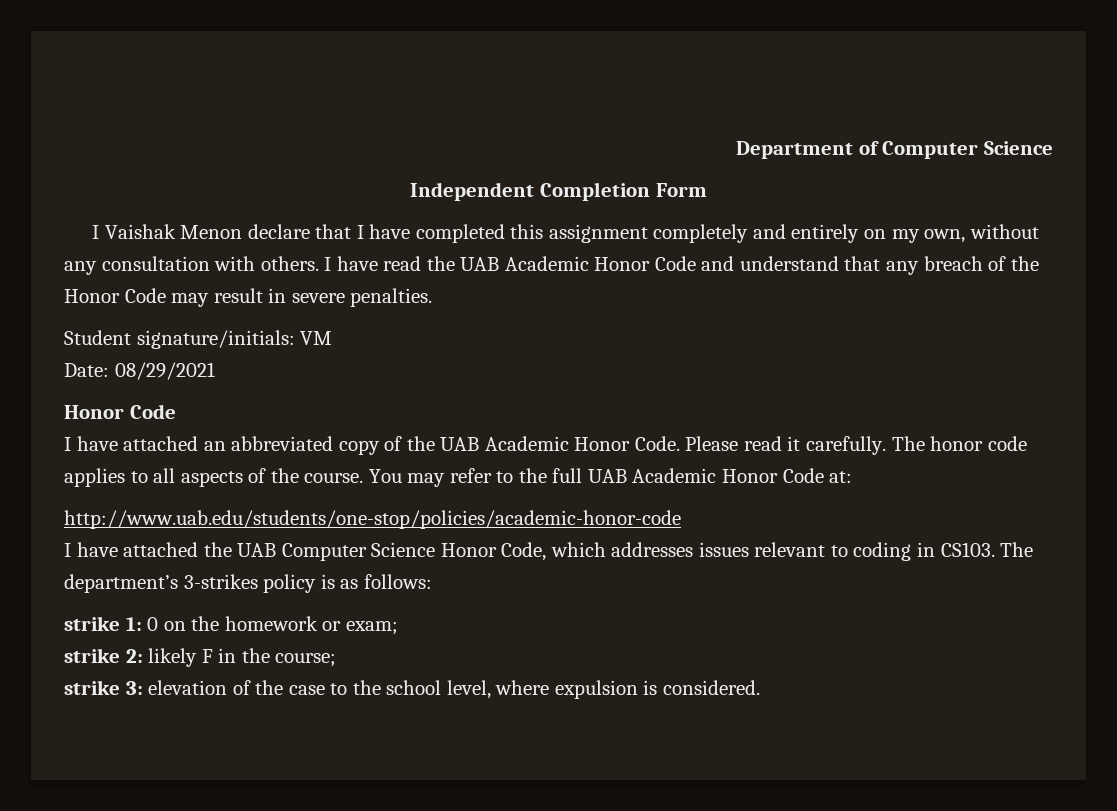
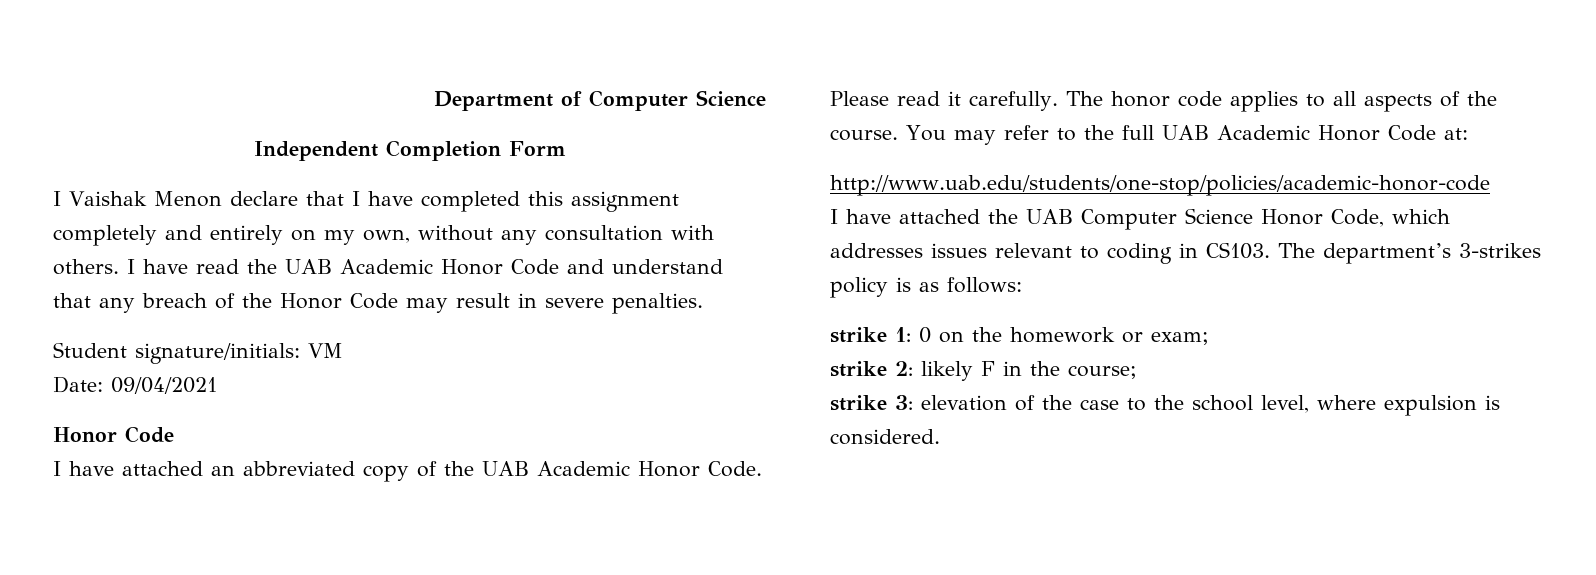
[114,362,215,380] 08/29/2021 -> [111,377,217,394] 09/04/2021

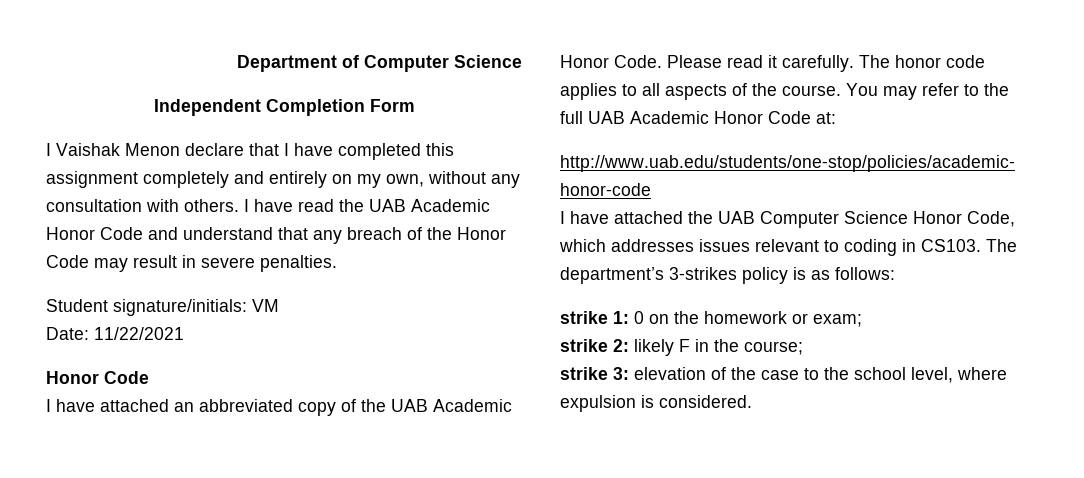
[111,377,217,394] 09/04/2021 -> [94,327,184,340] 11/22/2021

